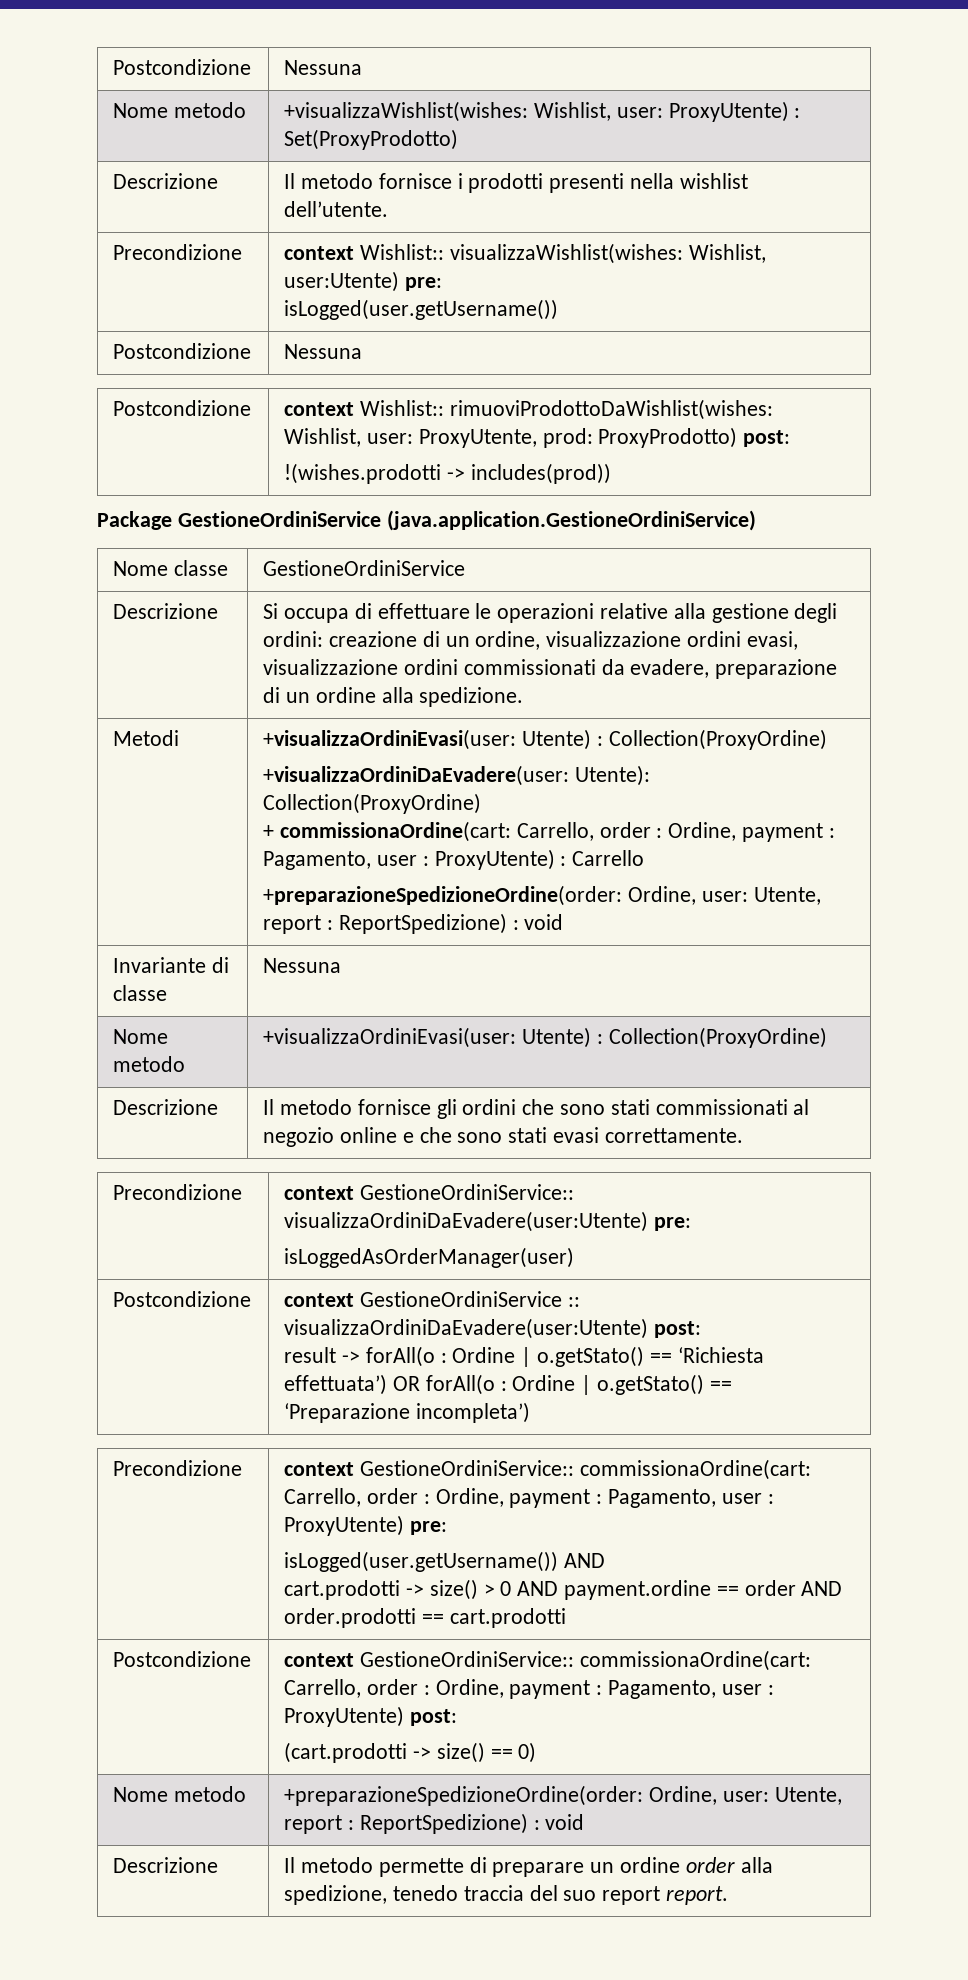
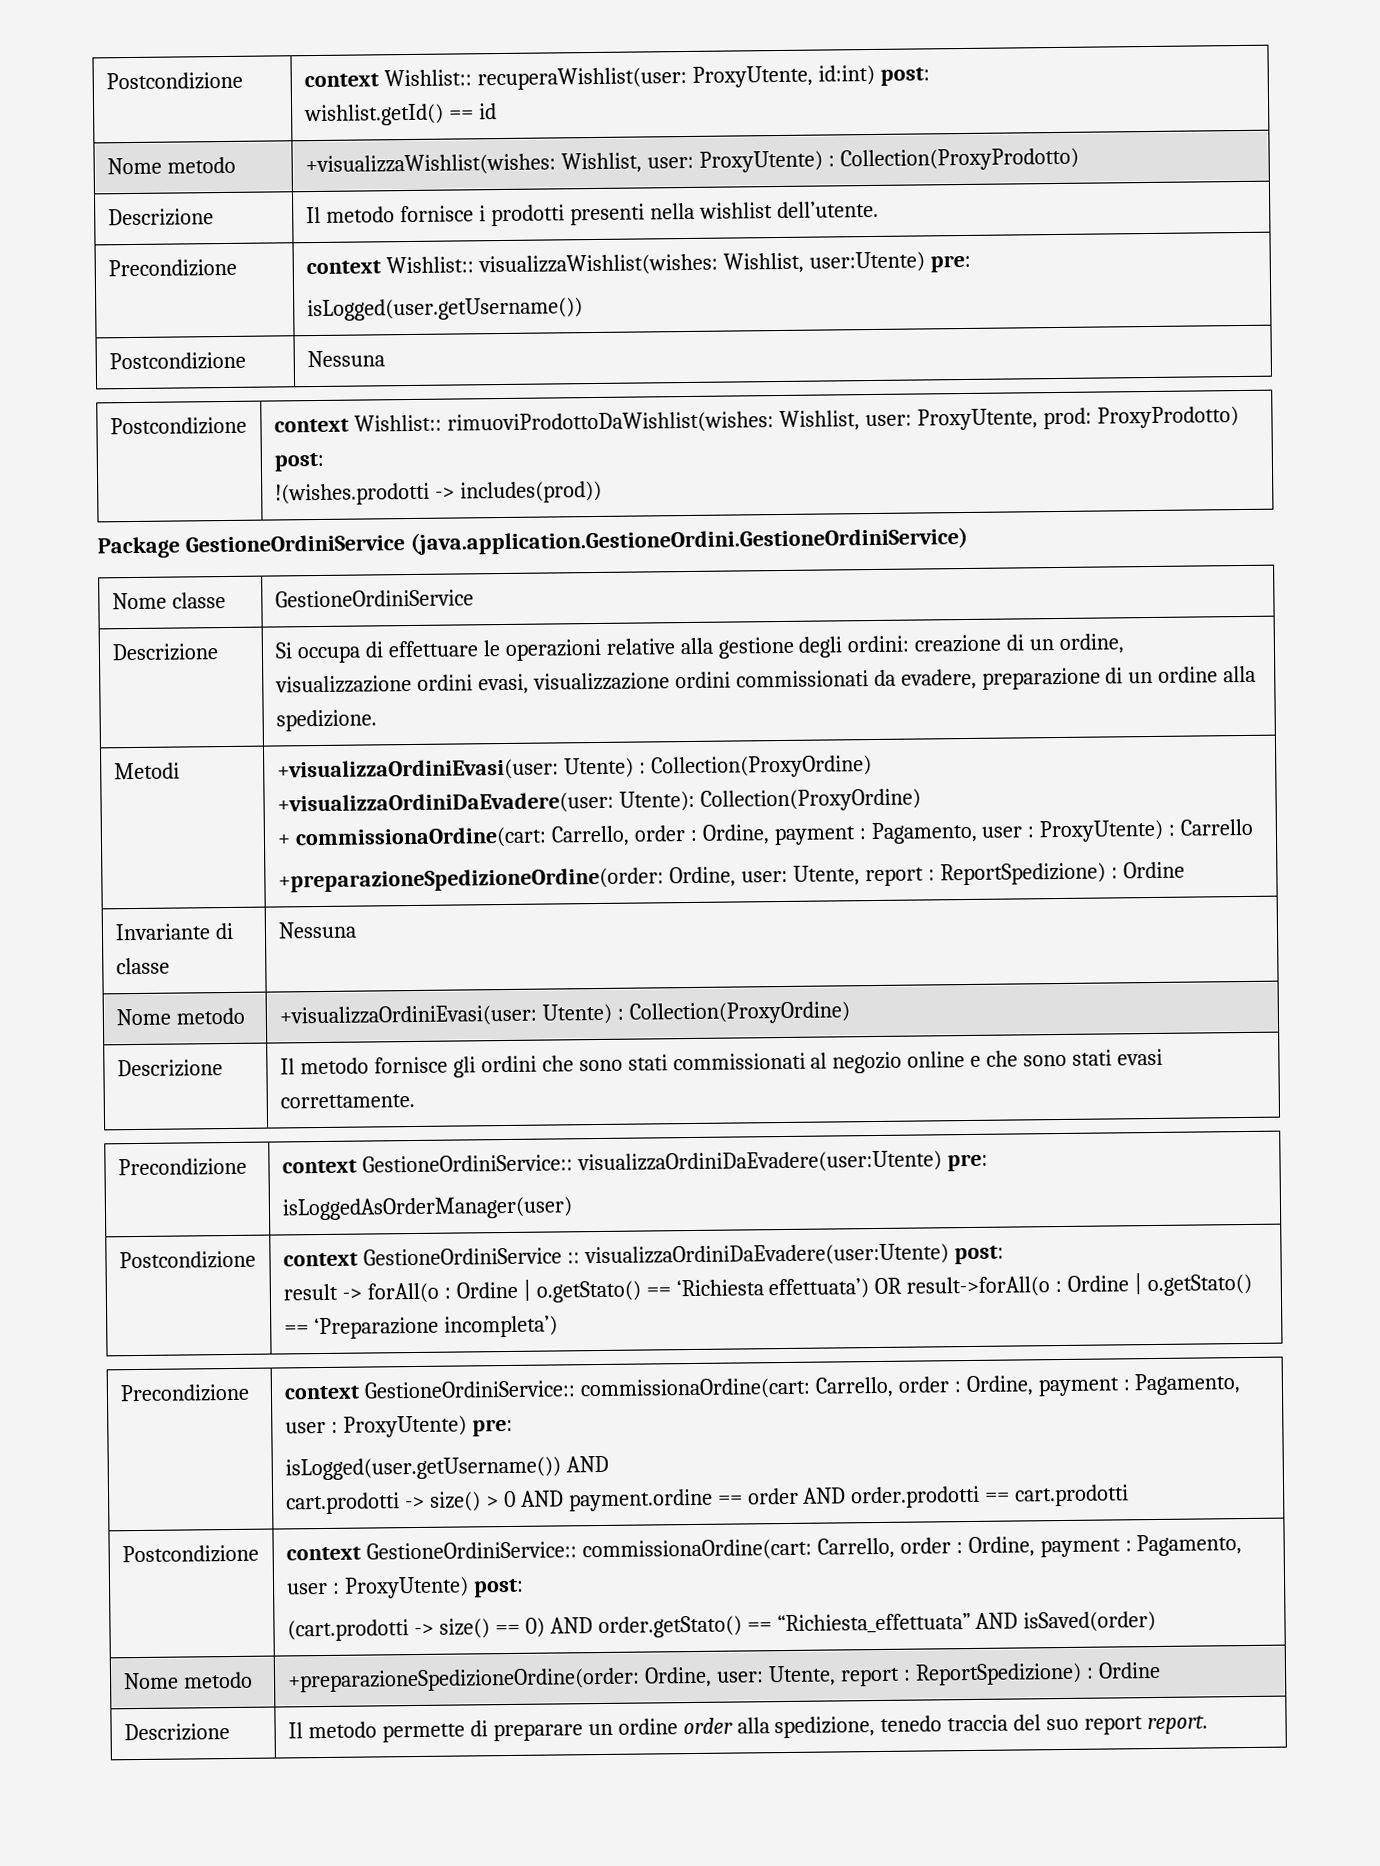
[113,59,252,75] [284,60,363,75] Postcondizione | Nessuna -> [105,71,243,91] [303,64,930,91] [303,103,497,127] Postcondizione | context Wishlist:: recuperaWishlist(user: ProxyUtente, id:int) post: // wishlist.getId() == id
[284,129,459,150] Set(ProxyProdotto) -> [839,147,1079,172] Collection(ProxyProdotto)
[386,510,756,531] (java.application.GestioneOrdiniService) -> [409,526,968,556] (java.application.GestioneOrdini.GestioneOrdiniService)
[524,914,564,930] void -> [1122,861,1185,879] Ordine
[425,1374,495,1395] forAll(o -> [906,1276,1051,1298] result->forAll(o
(537, 1752) none -> [549,1610,1157,1639] AND order.getStato() == “Richiesta_effettuata” AND isSaved(order)
[545,1814,585,1830] void -> [1097,1661,1161,1679] Ordine

